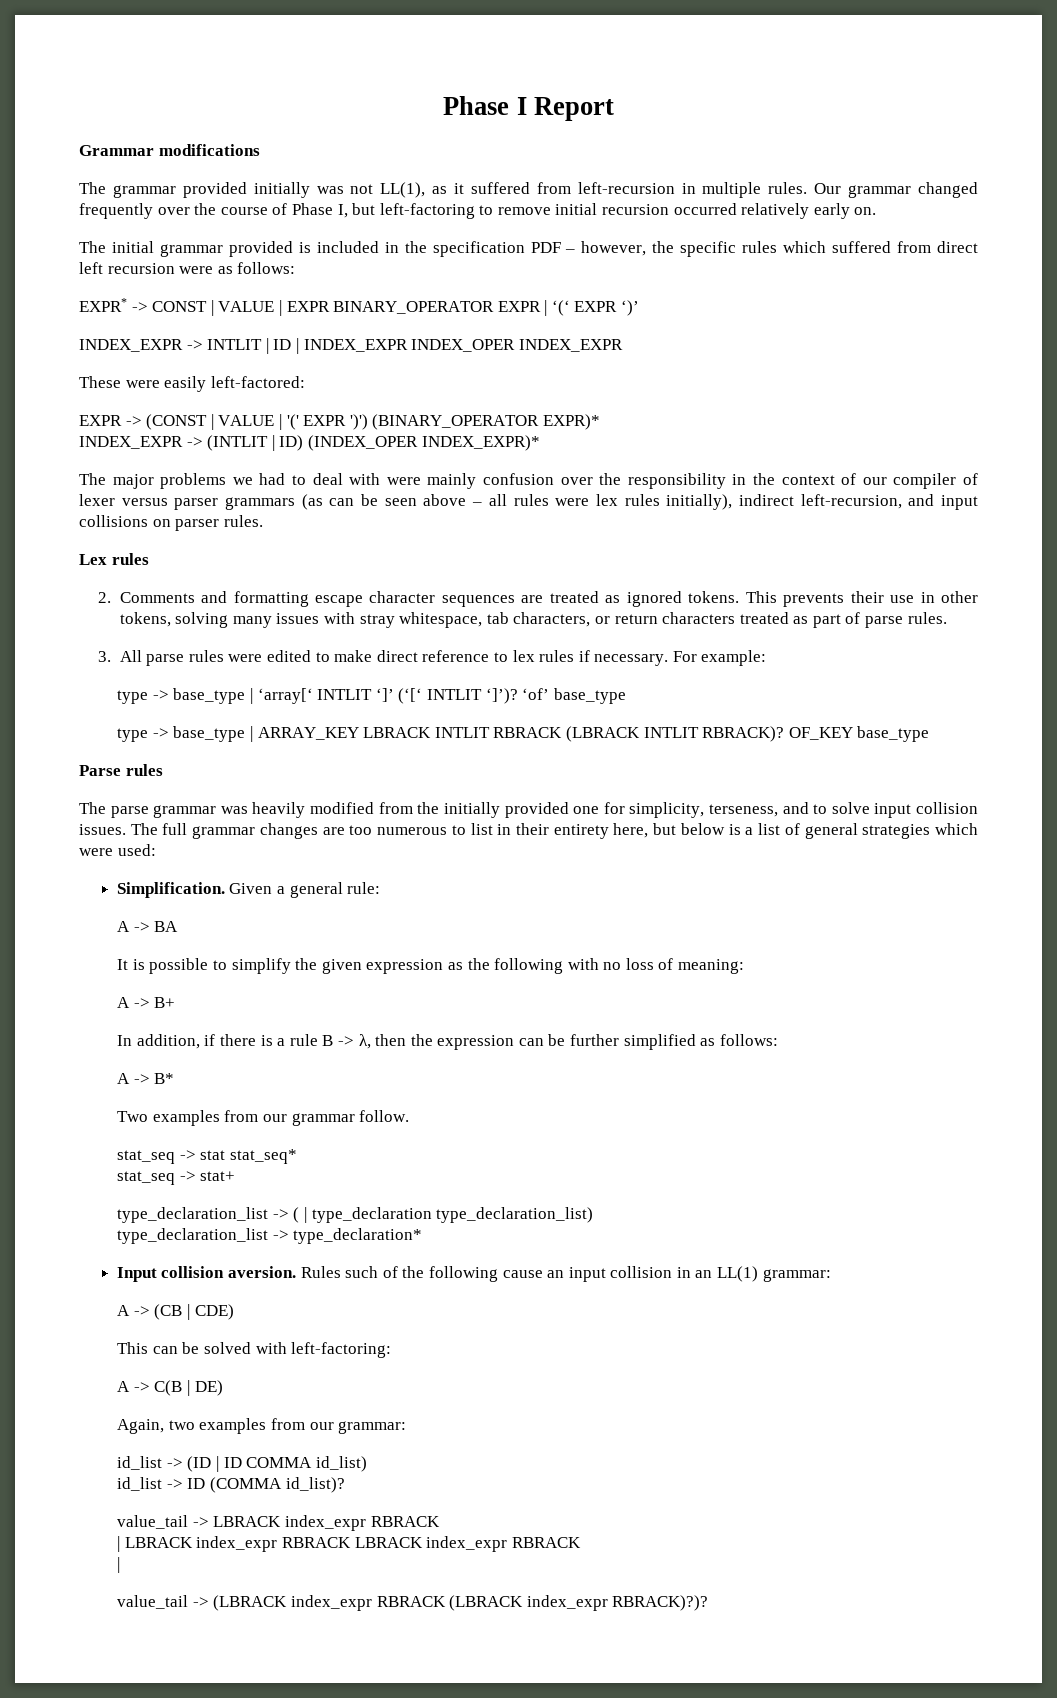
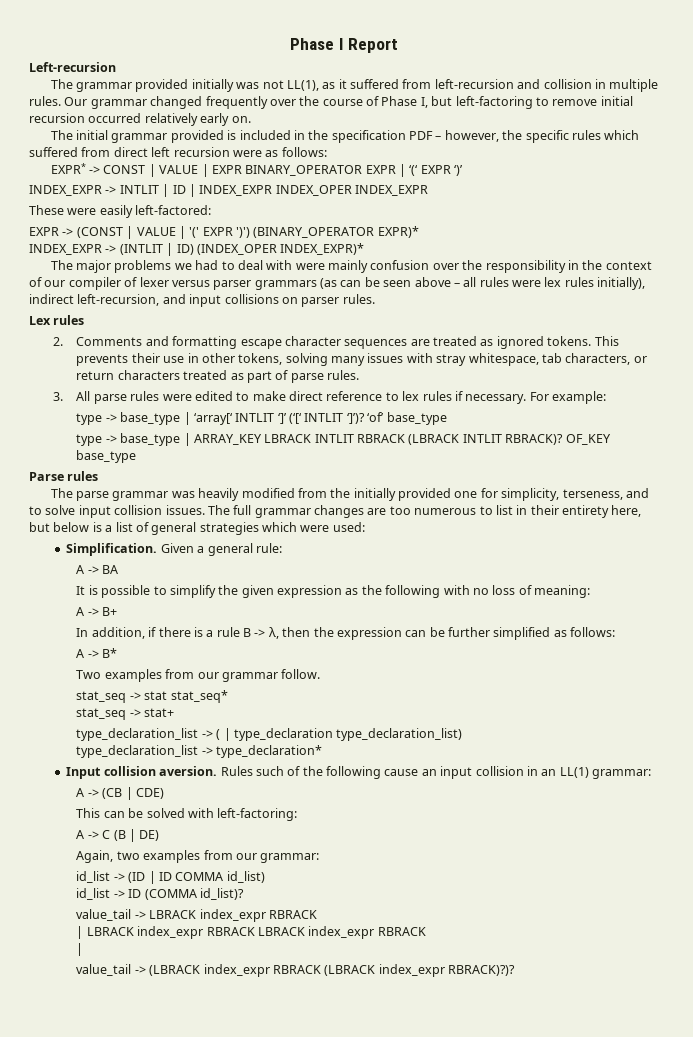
[79,144,260,156] Grammar modifications -> [29,62,116,72] Left-recursion
(675, 188) none -> [517,79,592,89] and collision
[154,1380,183,1396] C(B -> [102,830,126,841] C (B

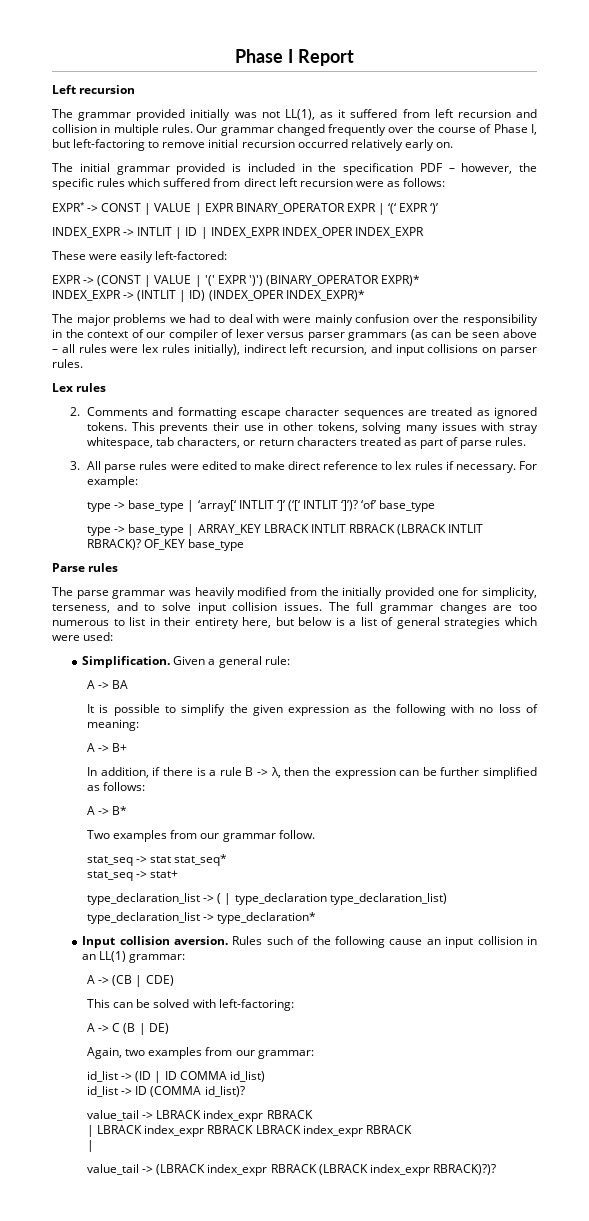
[29,62,116,72] Left-recursion -> [52,85,136,94] Left recursion
[434,79,514,89] left-recursion -> [434,109,511,118] left recursion
[77,294,160,306] left-recursion, -> [289,344,368,355] left recursion,

